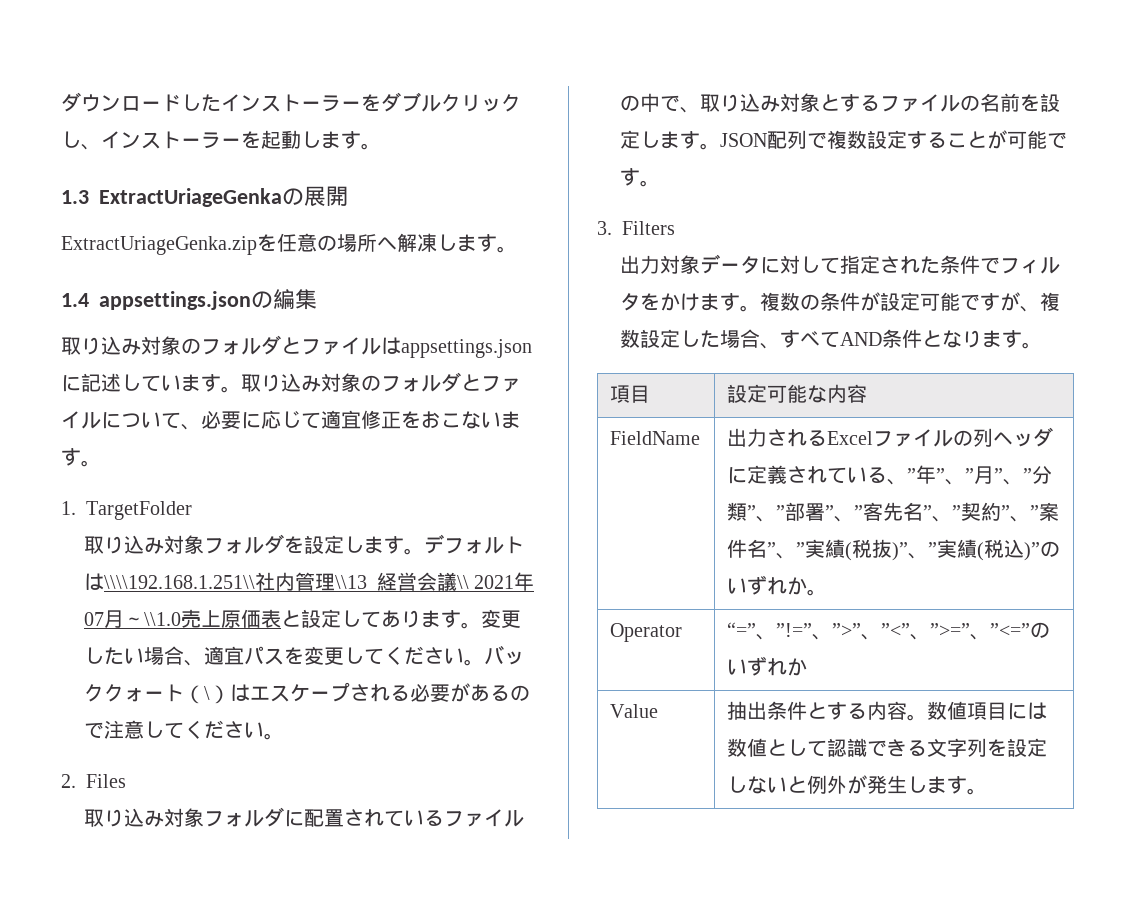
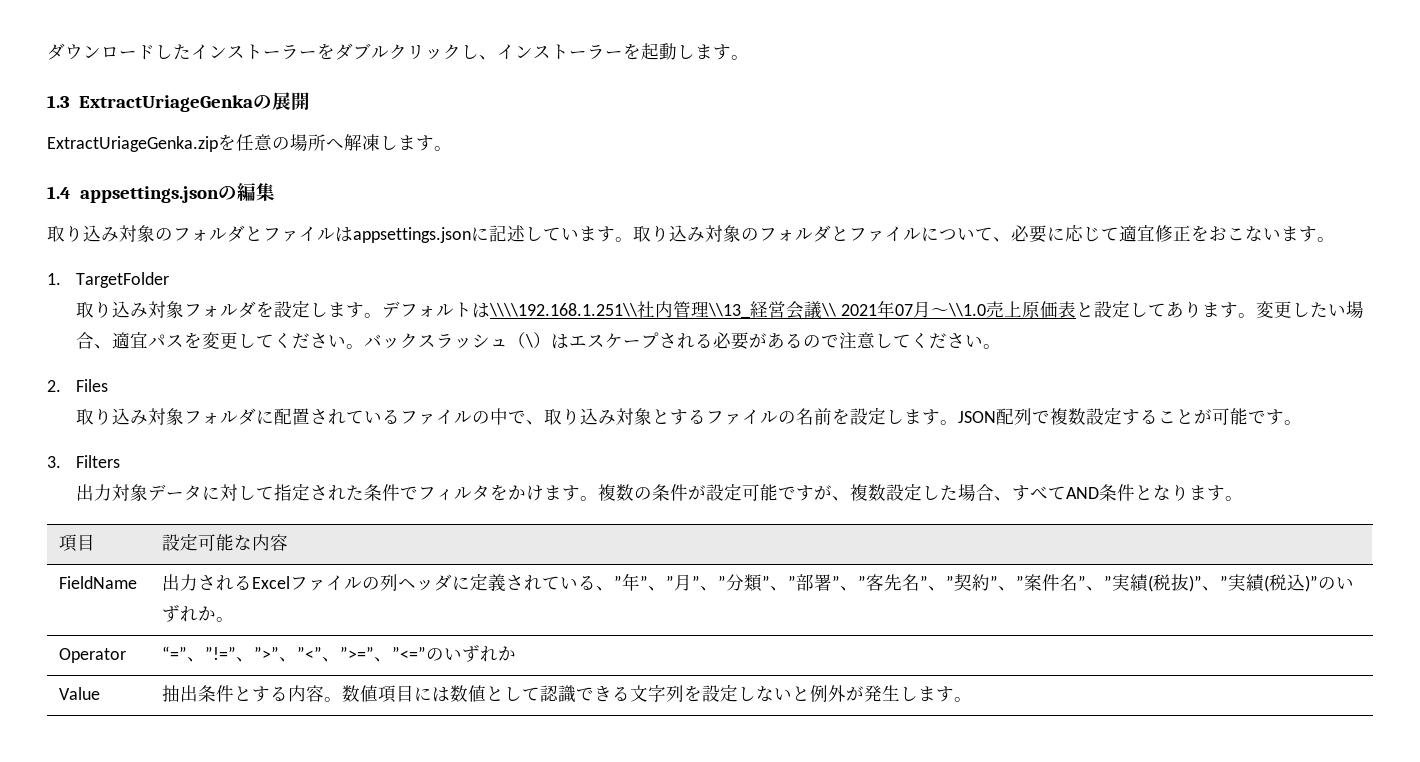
[103,684,184,702] クォート -> [418,334,509,349] スラッシュ

